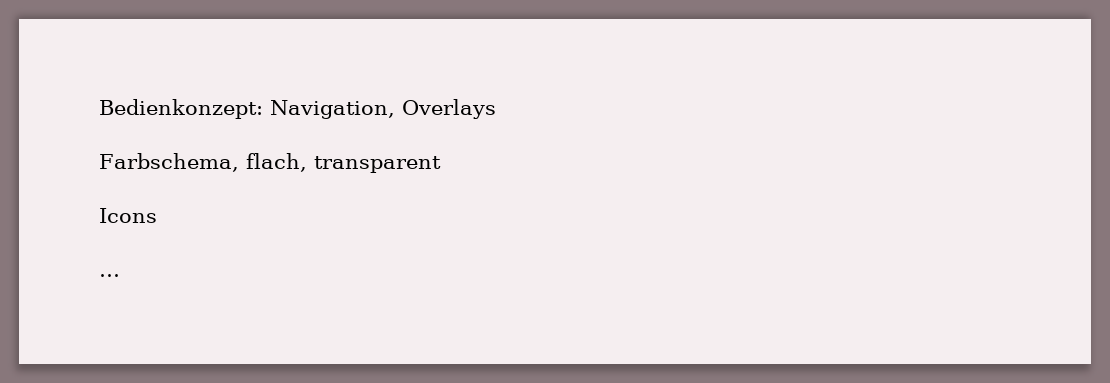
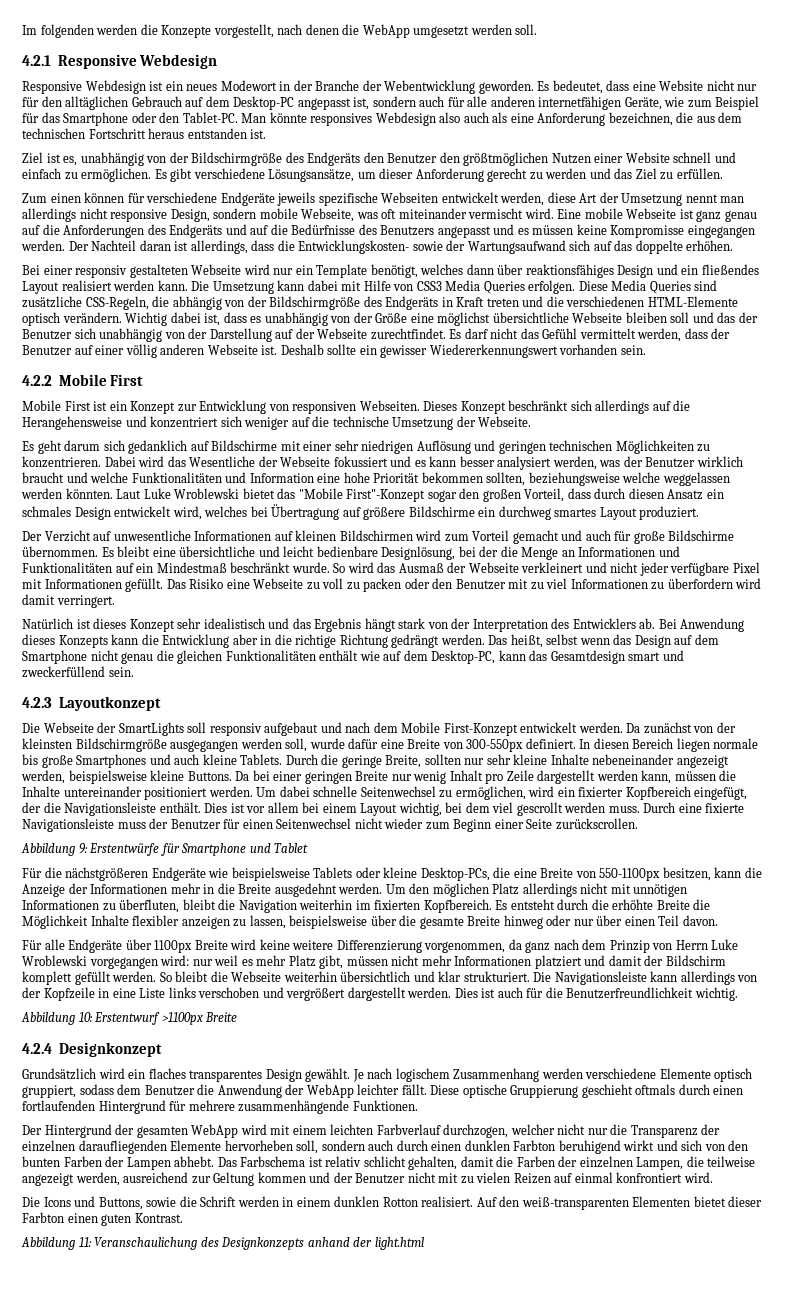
[99,99,496,119] [99,153,441,173] [99,208,157,223] [99,274,120,277] Bedienkonzept: Navigation, Overlays // Farbschema, flach, transparent // Icons // … -> [22,24,538,38] [22,54,218,69] [22,80,758,94] [22,96,760,110] [22,112,743,126] [22,128,267,139] [22,152,736,166] [22,168,723,182] [22,192,745,206] [22,208,757,222] [22,224,755,238] [21,240,734,254] [22,264,759,278] [22,280,718,294] [22,296,738,310] [22,312,758,326] [22,328,731,342] [22,344,646,358] [22,374,144,386] [22,400,691,414] [22,416,532,430] [22,440,711,454] [22,456,743,470] [22,472,730,486] [21,488,724,502] [22,504,700,520] [22,530,735,544] [22,546,680,560] [22,562,760,576] [22,578,762,592] [22,594,115,608] [22,618,745,632] [22,634,719,648] [22,650,684,664] [22,666,134,678] [22,696,161,711] [22,722,736,736] [22,738,759,752] [22,754,729,768] [21,770,737,784] [22,786,748,800] [22,802,745,816] [22,818,638,832] [21,843,309,856] [22,867,762,881] [22,883,688,897] [22,899,711,913] [22,915,718,929] [22,939,739,953] [22,955,726,969] [22,971,758,985] [22,987,738,1001] [21,1012,238,1025] [22,1042,162,1057] [22,1068,753,1082] [22,1084,744,1098] [22,1100,418,1114] [22,1124,721,1138] [22,1140,749,1154] [22,1156,756,1170] [22,1172,713,1186] [22,1196,763,1210] [22,1212,183,1226] [21,1237,424,1250] Im folgenden werden die Konzepte vorgestellt, nach denen die WebApp umgesetzt werden soll. // 4.2.1 Responsive Webdesign // Responsive Webdesign ist ein neues Modewort in der Branche der Webentwicklung geworden. Es bedeutet, dass eine Website nicht nur für den alltäglichen Gebrauch auf dem Desktop-PC angepasst ist, sondern auch für alle anderen internetfähigen Geräte, wie zum Beispiel für das Smartphone oder den Tablet-PC. Man könnte responsives Webdesign also auch als eine Anforderung bezeichnen, die aus dem technischen Fortschritt heraus entstanden ist. // Ziel ist es, unabhängig von der Bildschirmgröße des Endgeräts den Benutzer den größtmöglichen Nutzen einer Website schnell und einfach zu ermöglichen. Es gibt verschiedene Lösungsansätze, um dieser Anforderung gerecht zu werden und das Ziel zu erfüllen. // Zum einen können für verschiedene Endgeräte jeweils spezifische Webseiten entwickelt werden, diese Art der Umsetzung nennt man allerdings nicht responsive Design, sondern mobile Webseite, was oft miteinander vermischt wird. Eine mobile Webseite ist ganz genau auf die Anforderungen des Endgeräts und auf die Bedürfnisse des Benutzers angepasst und es müssen keine Kompromisse eingegangen werden. Der Nachteil daran ist allerdings, dass die Entwicklungskosten- sowie der Wartungsaufwand sich auf das doppelte erhöhen. // Bei einer responsiv gestalteten Webseite wird nur ein Template benötigt, welches dann über reaktionsfähiges Design und ein fließendes Layout realisiert werden kann. Die Umsetzung kann dabei mit Hilfe von CSS3 Media Queries erfolgen. Diese Media Queries sind zusätzliche CSS-Regeln, die abhängig von der Bildschirmgröße des Endgeräts in Kraft treten und die verschiedenen HTML-Elemente optisch verändern. Wichtig dabei ist, dass es unabhängig von der Größe eine möglichst übersichtliche Webseite bleiben soll und das der Benutzer sich unabhängig von der Darstellung auf der Webseite zurechtfindet. Es darf nicht das Gefühl vermittelt werden, dass der Benutzer auf einer völlig anderen Webseite ist. Deshalb sollte ein gewisser Wiedererkennungswert vorhanden sein. // 4.2.2 Mobile First // Mobile First ist ein Konzept zur Entwicklung von responsiven Webseiten. Dieses Konzept beschränkt sich allerdings auf die Herangehensweise und konzentriert sich weniger auf die technische Umsetzung der Webseite. // Es geht darum sich gedanklich auf Bildschirme mit einer sehr niedrigen Auflösung und geringen technischen Möglichkeiten zu konzentrieren. Dabei wird das Wesentliche der Webseite fokussiert und es kann besser analysiert werden, was der Benutzer wirklich braucht und welche Funktionalitäten und Information eine hohe Priorität bekommen sollten, beziehungsweise welche weggelassen werden könnten. Laut Luke Wroblewski bietet das "Mobile First"-Konzept sogar den großen Vorteil, dass durch diesen Ansatz ein schmales Design entwickelt wird, welches bei Übertragung auf größere Bildschirme ein durchweg smartes Layout produziert. // Der Verzicht auf unwesentliche Informationen auf kleinen Bildschirmen wird zum Vorteil gemacht und auch für große Bildschirme übernommen. Es bleibt eine übersichtliche und leicht bedienbare Designlösung, bei der die Menge an Informationen und Funktionalitäten auf ein Mindestmaß beschränkt wurde. So wird das Ausmaß der Webseite verkleinert und nicht jeder verfügbare Pixel mit Informationen gefüllt. Das Risiko eine Webseite zu voll zu packen oder den Benutzer mit zu viel Informationen zu überfordern wird damit verringert. // Natürlich ist dieses Konzept sehr idealistisch und das Ergebnis hängt stark von der Interpretation des Entwicklers ab. Bei Anwendung dieses Konzepts kann die Entwicklung aber in die richtige Richtung gedrängt werden. Das heißt, selbst wenn das Design auf dem Smartphone nicht genau die gleichen Funktionalitäten enthält wie auf dem Desktop-PC, kann das Gesamtdesign smart und zweckerfüllend sein. // 4.2.3 Layoutkonzept // Die Webseite der SmartLights soll responsiv aufgebaut und nach dem Mobile First-Konzept entwickelt werden. Da zunächst von der kleinsten Bildschirmgröße ausgegangen werden soll, wurde dafür eine Breite von 300-550px definiert. In diesen Bereich liegen normale bis große Smartphones und auch kleine Tablets. Durch die geringe Breite, sollten nur sehr kleine Inhalte nebeneinander angezeigt werden, beispielsweise kleine Buttons. Da bei einer geringen Breite nur wenig Inhalt pro Zeile dargestellt werden kann, müssen die Inhalte untereinander positioniert werden. Um dabei schnelle Seitenwechsel zu ermöglichen, wird ein fixierter Kopfbereich eingefügt, der die Navigationsleiste enthält. Dies ist vor allem bei einem Layout wichtig, bei dem viel gescrollt werden muss. Durch eine fixierte Navigationsleiste muss der Benutzer für einen Seitenwechsel nicht wieder zum Beginn einer Seite zurückscrollen. // Abbildung 9: Erstentwürfe für Smartphone und Tablet // Für die nächstgrößeren Endgeräte wie beispielsweise Tablets oder kleine Desktop-PCs, die eine Breite von 550-1100px besitzen, kann die Anzeige der Informationen mehr in die Breite ausgedehnt werden. Um den möglichen Platz allerdings nicht mit unnötigen Informationen zu überfluten, bleibt die Navigation weiterhin im fixierten Kopfbereich. Es entsteht durch die erhöhte Breite die Möglichkeit Inhalte flexibler anzeigen zu lassen, beispielsweise über die gesamte Breite hinweg oder nur über einen Teil davon. // Für alle Endgeräte über 1100px Breite wird keine weitere Differenzierung vorgenommen, da ganz nach dem Prinzip von Herrn Luke Wroblewski vorgegangen wird: nur weil es mehr Platz gibt, müssen nicht mehr Informationen platziert und damit der Bildschirm komplett gefüllt werden. So bleibt die Webseite weiterhin übersichtlich und klar strukturiert. Die Navigationsleiste kann allerdings von der Kopfzeile in eine Liste links verschoben und vergrößert dargestellt werden. Dies ist auch für die Benutzerfreundlichkeit wichtig. // Abbildung 10: Erstentwurf >1100px Breite // 4.2.4 Designkonzept // Grundsätzlich wird ein flaches transparentes Design gewählt. Je nach logischem Zusammenhang werden verschiedene Elemente optisch gruppiert, sodass dem Benutzer die Anwendung der WebApp leichter fällt. Diese optische Gruppierung geschieht oftmals durch einen fortlaufenden Hintergrund für mehrere zusammenhängende Funktionen. // Der Hintergrund der gesamten WebApp wird mit einem leichten Farbverlauf durchzogen, welcher nicht nur die Transparenz der einzelnen daraufliegenden Elemente hervorheben soll, sondern auch durch einen dunklen Farbton beruhigend wirkt und sich von den bunten Farben der Lampen abhebt. Das Farbschema ist relativ schlicht gehalten, damit die Farben der einzelnen Lampen, die teilweise angezeigt werden, ausreichend zur Geltung kommen und der Benutzer nicht mit zu vielen Reizen auf einmal konfrontiert wird. // Die Icons und Buttons, sowie die Schrift werden in einem dunklen Rotton realisiert. Auf den weiß-transparenten Elementen bietet dieser Farbton einen guten Kontrast. // Abbildung 11: Veranschaulichung des Designkonzepts anhand der light.html

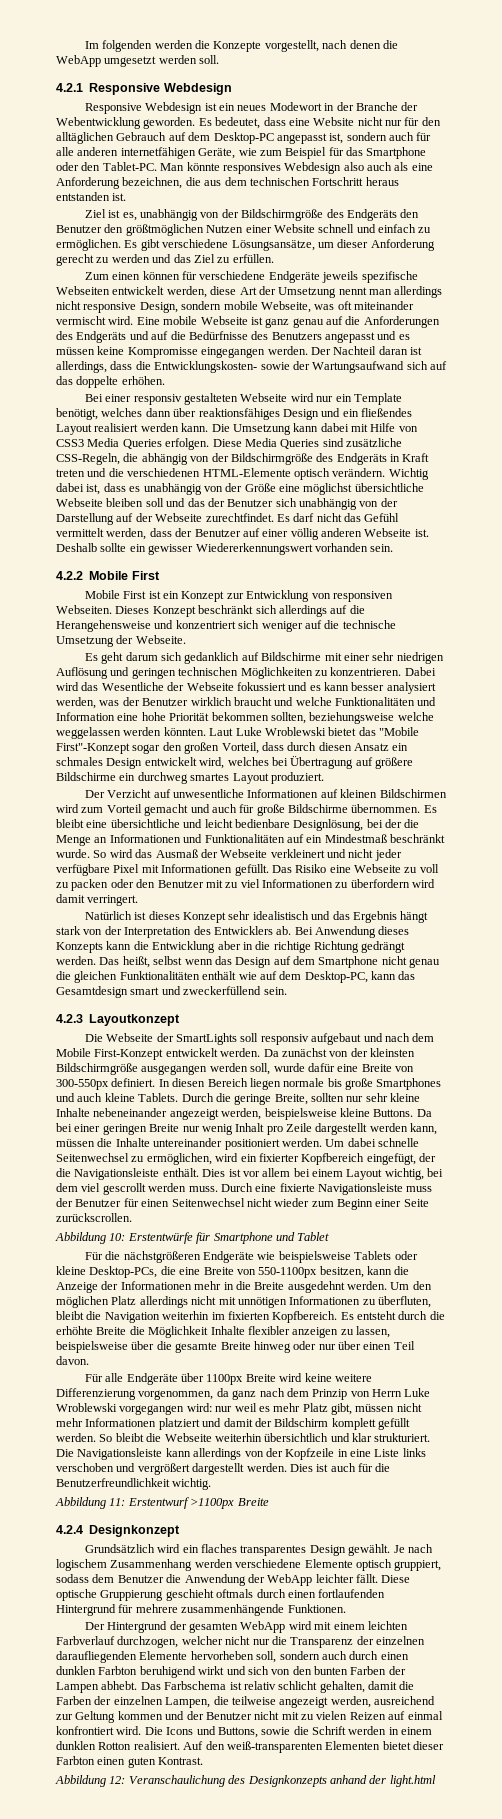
[78,843,88,854] 9: -> [109,1233,126,1241] 10:
[78,1012,93,1022] 10: -> [109,1498,126,1506] 11:
(713, 1177) // -> (142, 1730) none
[78,1237,92,1247] 11: -> [109,1776,126,1784] 12:

